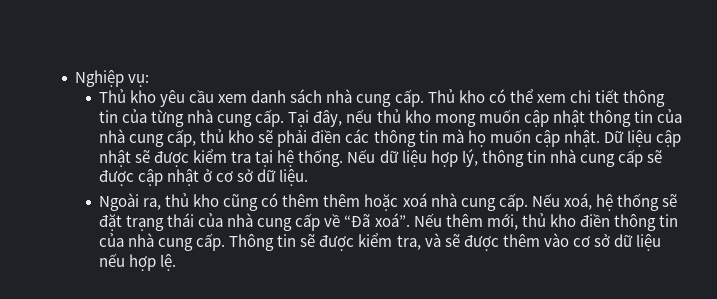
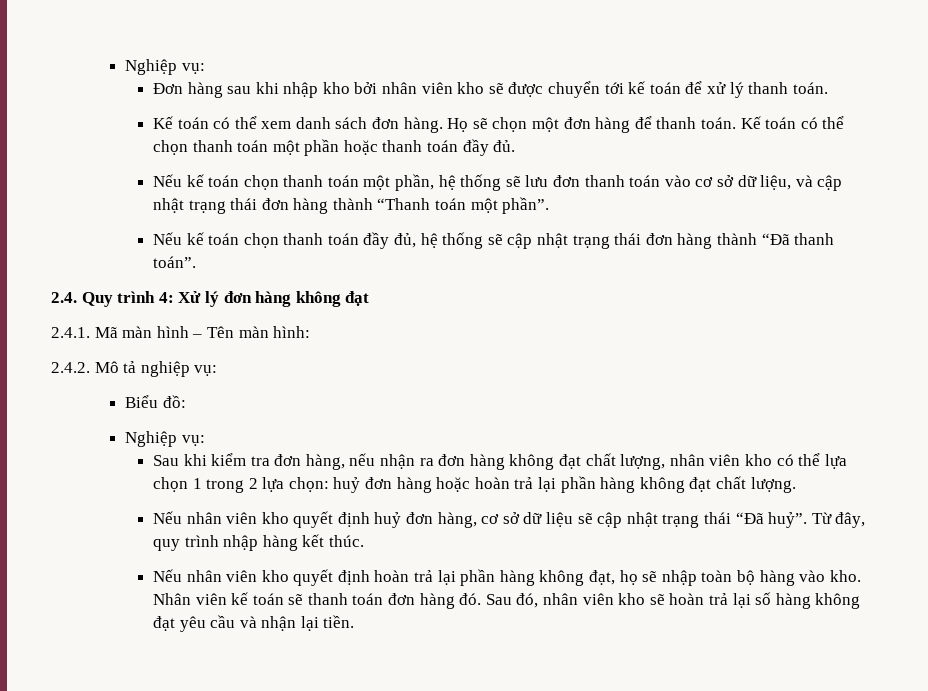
[75,70,150,87] [99,89,665,107] [99,109,682,127] [99,129,681,147] [99,149,662,167] [99,169,309,186] [99,193,677,211] [99,213,678,231] [99,233,661,251] [99,253,177,271] Nghiệp vụ: // Thủ kho yêu cầu xem danh sách nhà cung cấp. Thủ kho có thể xem chi tiết thông tin của từng nhà cung cấp. Tại đây, nếu thủ kho mong muốn cập nhật thông tin của nhà cung cấp, thủ kho sẽ phải điền các thông tin mà họ muốn cập nhật. Dữ liệu cập nhật sẽ được kiểm tra tại hệ thống. Nếu dữ liệu hợp lý, thông tin nhà cung cấp sẽ được cập nhật ở cơ sở dữ liệu. // Ngoài ra, thủ kho cũng có thêm thêm hoặc xoá nhà cung cấp. Nếu xoá, hệ thống sẽ đặt trạng thái của nhà cung cấp về “Đã xoá”. Nếu thêm mới, thủ kho điền thông tin của nhà cung cấp. Thông tin sẽ được kiểm tra, và sẽ được thêm vào cơ sở dữ liệu nếu hợp lệ. -> [125,59,205,75] [152,81,828,98] [152,116,845,133] [152,139,516,156] [152,174,843,191] [152,197,550,214] [152,232,835,249] [152,256,196,268] [51,291,370,307] [51,326,311,338] [51,361,218,377] [125,395,186,408] [125,431,205,447] [152,453,847,470] [152,476,796,493] [152,511,866,528] [152,534,364,551] [152,569,861,586] [152,592,861,609] [152,615,355,632] Nghiệp vụ: // Đơn hàng sau khi nhập kho bởi nhân viên kho sẽ được chuyển tới kế toán để xử lý thanh toán. // Kế toán có thể xem danh sách đơn hàng. Họ sẽ chọn một đơn hàng để thanh toán. Kế toán có thể chọn thanh toán một phần hoặc thanh toán đầy đủ. // Nếu kế toán chọn thanh toán một phần, hệ thống sẽ lưu đơn thanh toán vào cơ sở dữ liệu, và cập nhật trạng thái đơn hàng thành “Thanh toán một phần”. // Nếu kế toán chọn thanh toán đầy đủ, hệ thống sẽ cập nhật trạng thái đơn hàng thành “Đã thanh toán”. // 2.4. Quy trình 4: Xử lý đơn hàng không đạt // 2.4.1. Mã màn hình – Tên màn hình: // 2.4.2. Mô tả nghiệp vụ: // Biểu đồ: // Nghiệp vụ: // Sau khi kiểm tra đơn hàng, nếu nhận ra đơn hàng không đạt chất lượng, nhân viên kho có thể lựa chọn 1 trong 2 lựa chọn: huỷ đơn hàng hoặc hoàn trả lại phần hàng không đạt chất lượng. // Nếu nhân viên kho quyết định huỷ đơn hàng, cơ sở dữ liệu sẽ cập nhật trạng thái “Đã huỷ”. Từ đây, quy trình nhập hàng kết thúc. // Nếu nhân viên kho quyết định hoàn trả lại phần hàng không đạt, họ sẽ nhập toàn bộ hàng vào kho. Nhân viên kế toán sẽ thanh toán đơn hàng đó. Sau đó, nhân viên kho sẽ hoàn trả lại số hàng không đạt yêu cầu và nhận lại tiền.

